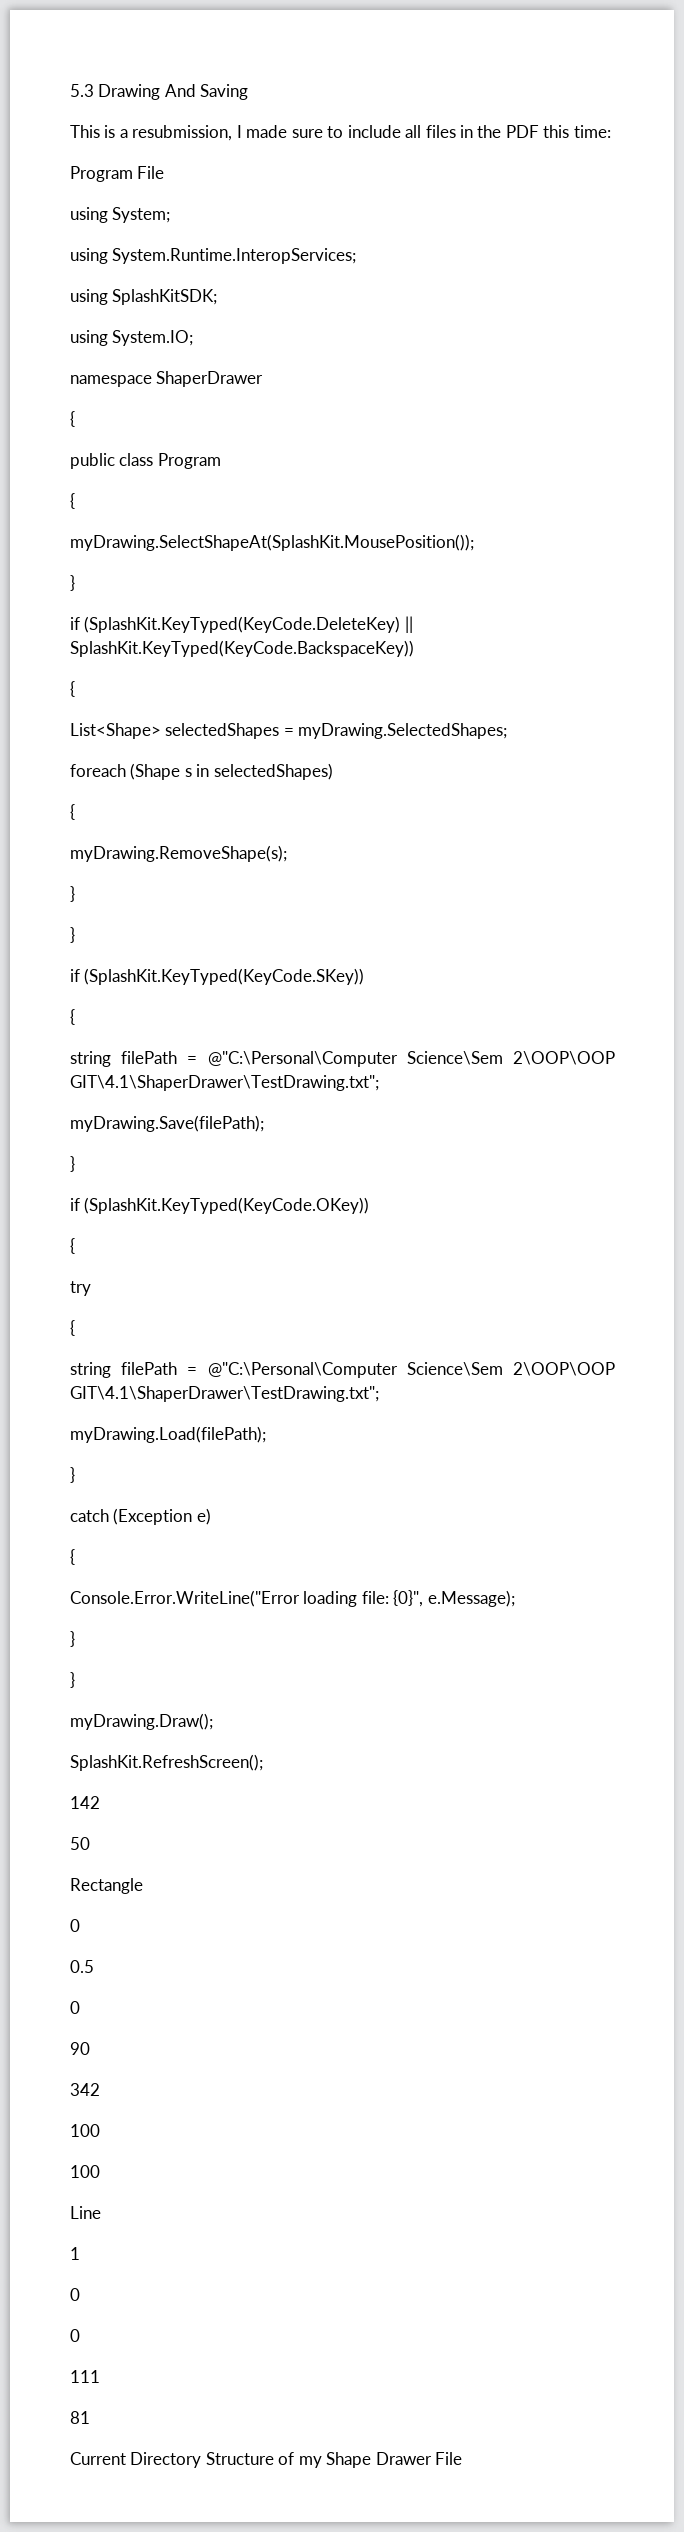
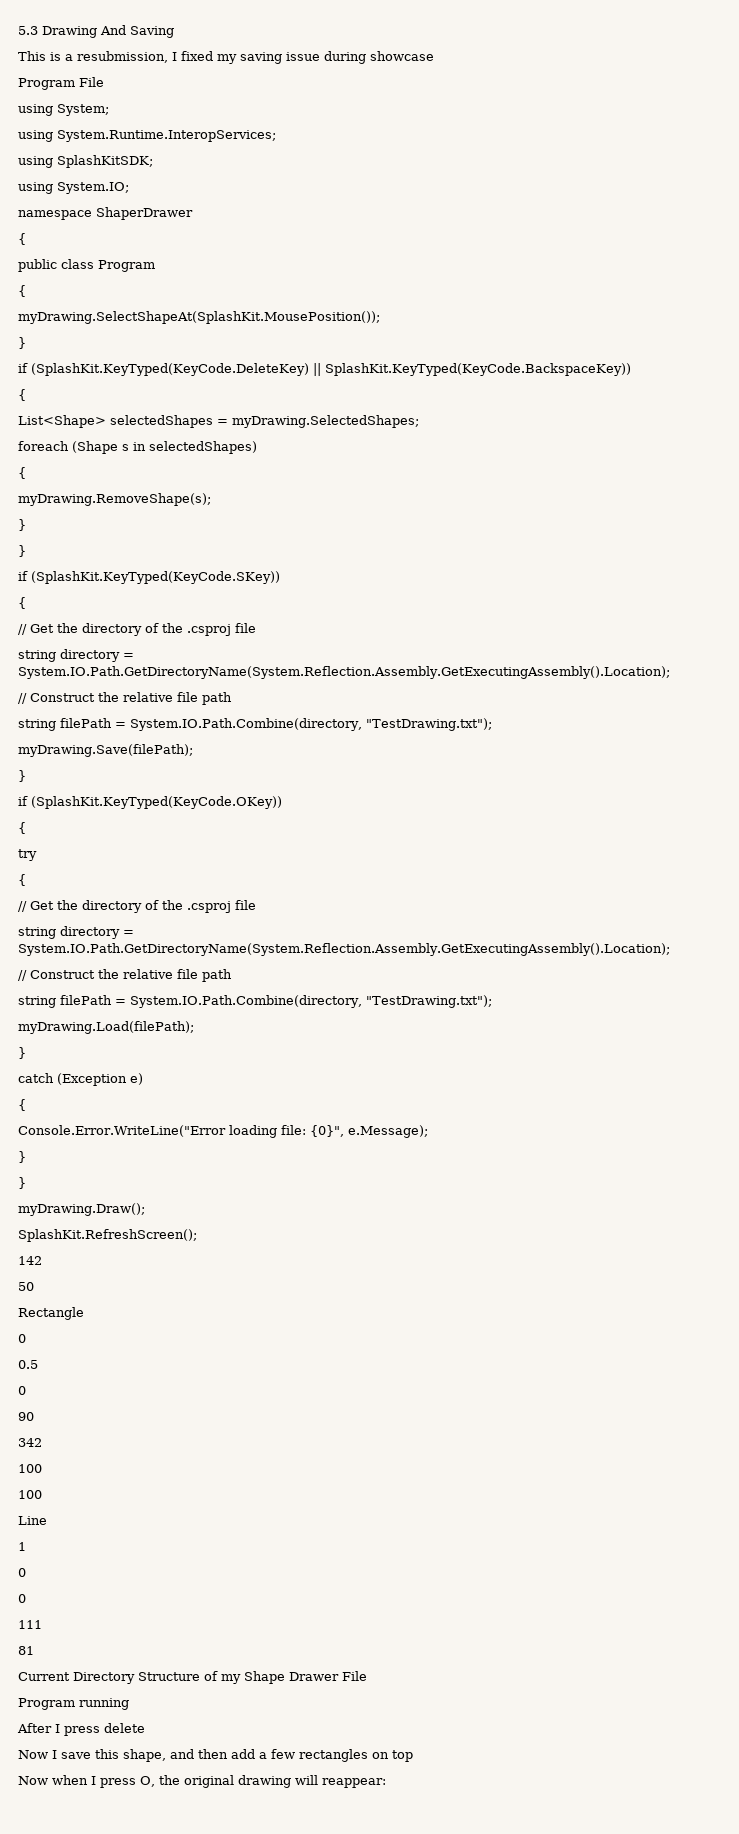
[246,125,611,138] made sure to include all files in the PDF this time: -> [181,51,434,64] fixed my saving issue during showcase
[70,1051,615,1067] [70,1075,379,1091] // string filePath = @"C:\Personal\Computer Science\Sem 2\OOP\OOP GIT\4.1\ShaperDrawer\TestDrawing.txt"; -> [18,623,256,636] [18,649,134,662] [18,666,670,679] [18,692,232,705] [18,718,492,731] // // Get the directory of the .csproj file // string directory = System.IO.Path.GetDirectoryName(System.Reflection.Assembly.GetExecutingAssembly().Location); // // Construct the relative file path // string filePath = System.IO.Path.Combine(directory, "TestDrawing.txt");
[70,1362,615,1378] [70,1386,379,1402] // string filePath = @"C:\Personal\Computer Science\Sem 2\OOP\OOP GIT\4.1\ShaperDrawer\TestDrawing.txt"; -> [18,900,256,913] [18,926,134,939] [18,943,670,956] [18,969,232,982] [18,995,492,1008] // // Get the directory of the .csproj file // string directory = System.IO.Path.GetDirectoryName(System.Reflection.Assembly.GetExecutingAssembly().Location); // // Construct the relative file path // string filePath = System.IO.Path.Combine(directory, "TestDrawing.txt");
(463, 2458) none -> [18,1698,129,1710] [17,1723,145,1736] [18,1749,413,1762] [18,1775,386,1788] // Program running // After I press delete // Now I save this shape, and then add a few rectangles on top // Now when I press O, the original drawing will reappear:

